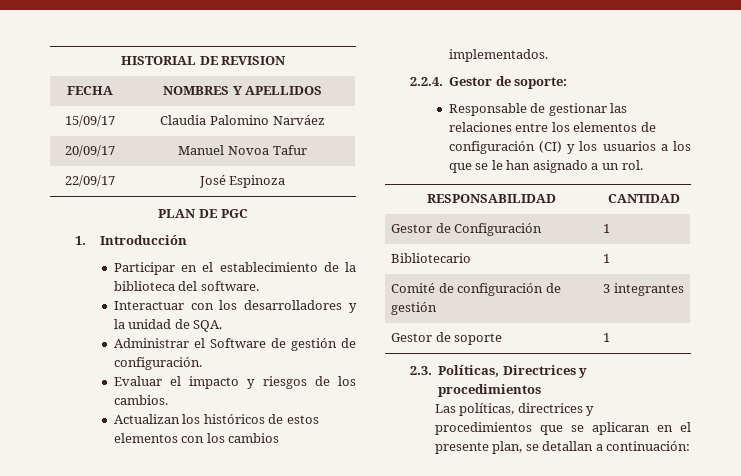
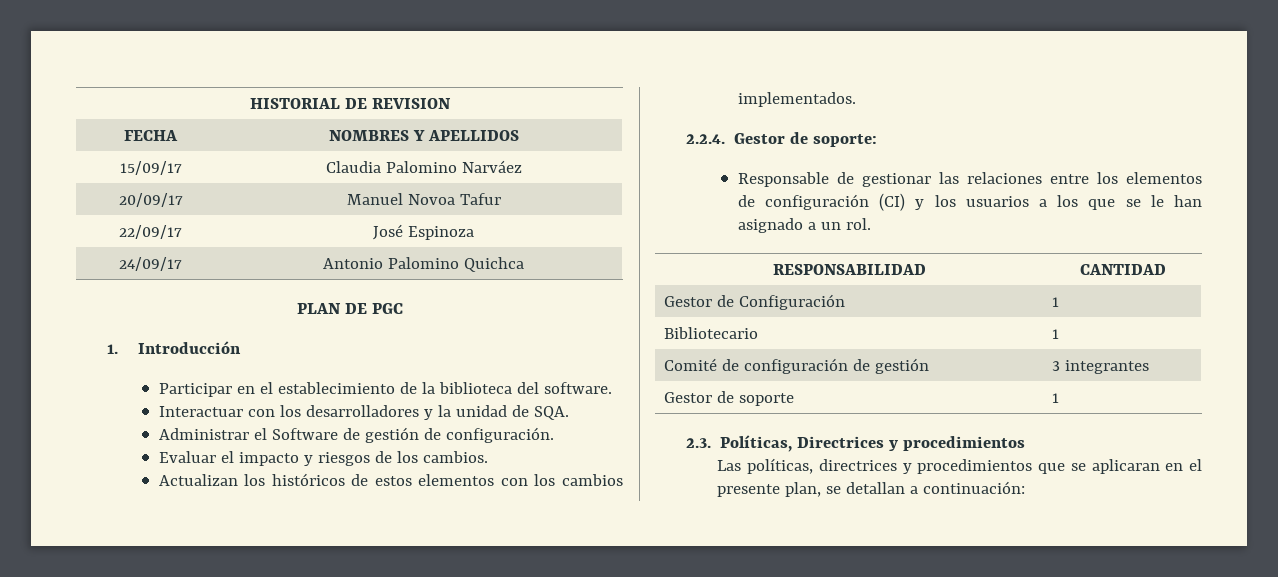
(286, 181) none -> [119,257,182,271] [323,257,524,272] // 24/09/17 | Antonio Palomino Quichca

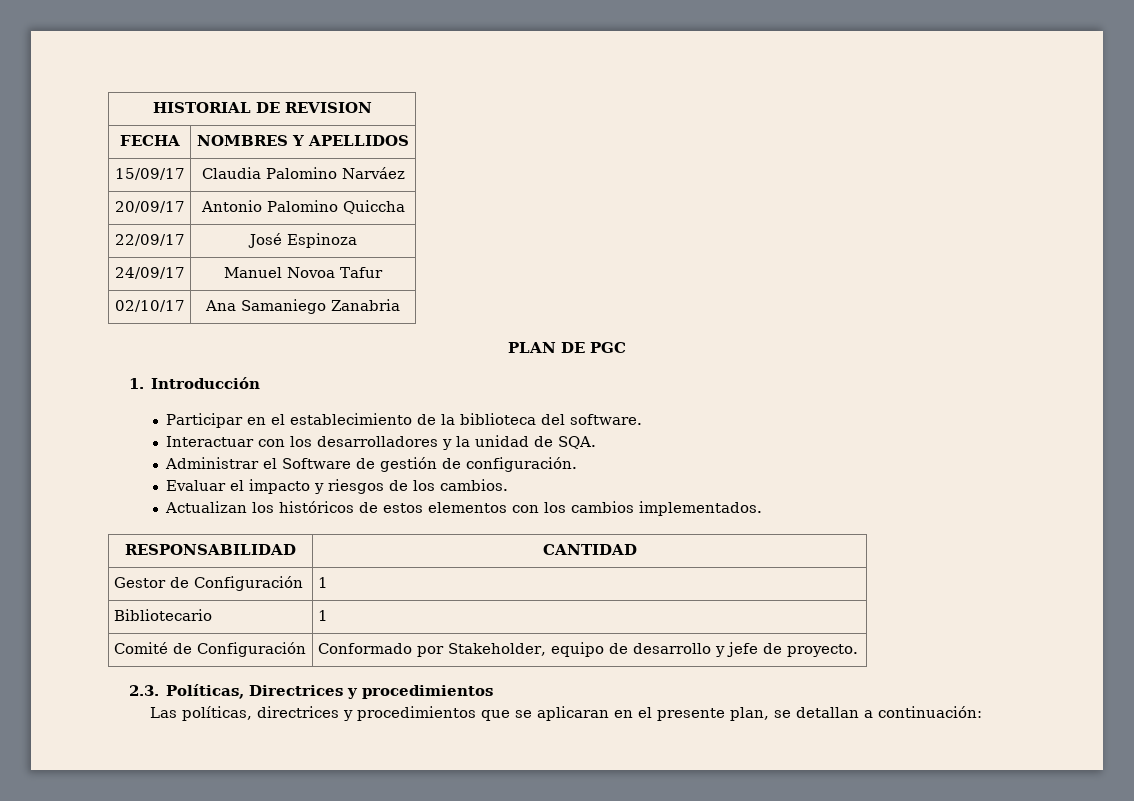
[346,193,501,205] Manuel Novoa Tafur -> [200,200,405,214] Antonio Palomino Quiccha
[323,257,524,272] Antonio Palomino Quichca -> [224,267,384,278] [114,300,185,312] [205,299,400,314] Manuel Novoa Tafur // 02/10/17 | Ana Samaniego Zanabria
[686,132,878,147] [737,172,1202,187] [737,193,1202,211] [737,218,871,233] // 2.2.4. Gestor de soporte: // Responsable de gestionar las relaciones entre los elementos de configuración (CI) y los usuarios a los que se le han asignado a un rol. -> (762, 508) none
[744,358,930,374] [1052,360,1150,374] [664,391,795,406] [1052,393,1060,403] configuración de gestión | 3 integrantes // Gestor de soporte | 1 -> [196,642,306,657] [317,642,858,657] Configuración | Conformado por Stakeholder, equipo de desarrollo y jefe de proyecto.

